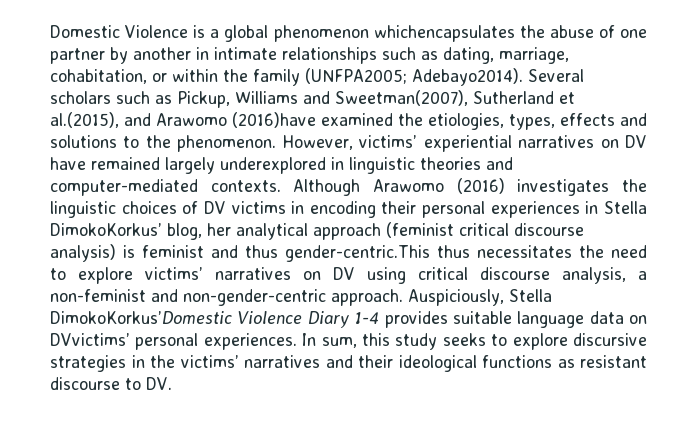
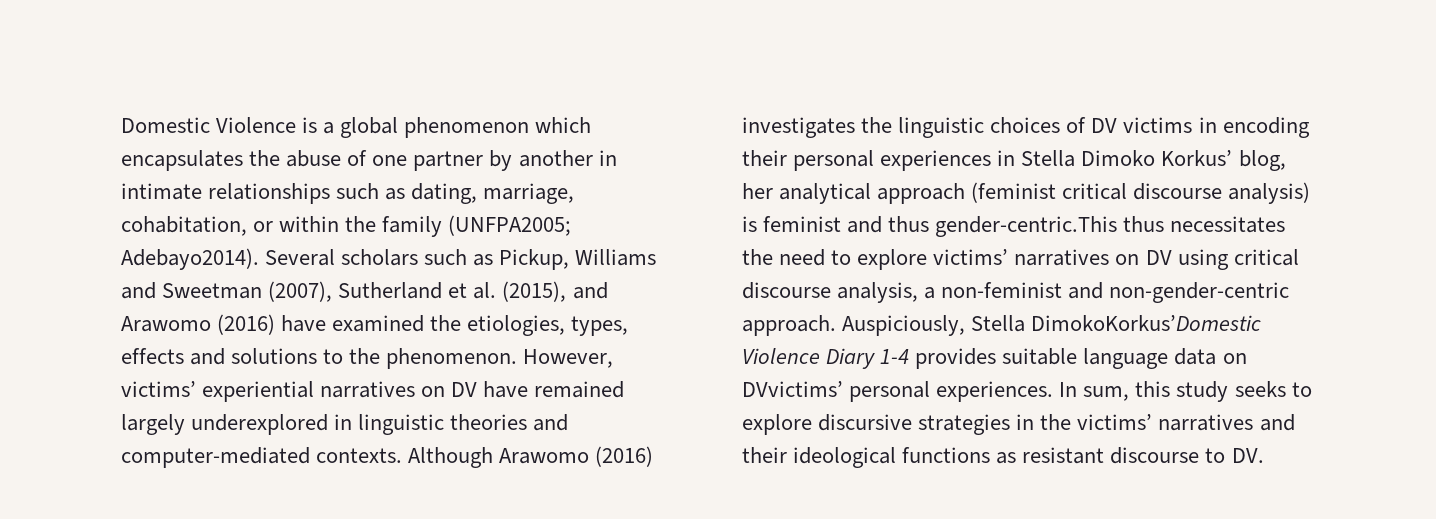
[373,25,515,42] whichencapsulates -> [535,117,592,133] [121,150,243,171] which encapsulates
[335,90,575,106] [50,112,316,128] Sweetman(2007), Sutherland et al.(2015), and Arawomo (2016)have -> [162,281,608,302] [121,314,327,335] Sweetman (2007), Sutherland et al. (2015), and Arawomo (2016) have
[50,223,162,236] DimokoKorkus’ -> [1081,150,1233,166] Dimoko Korkus’

